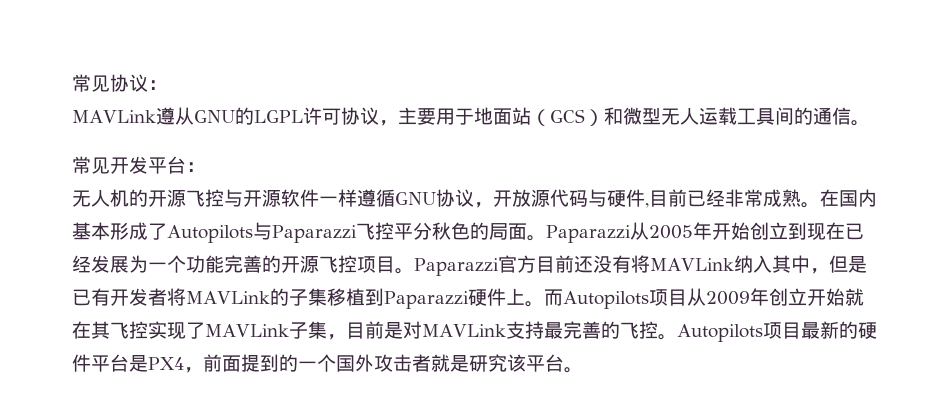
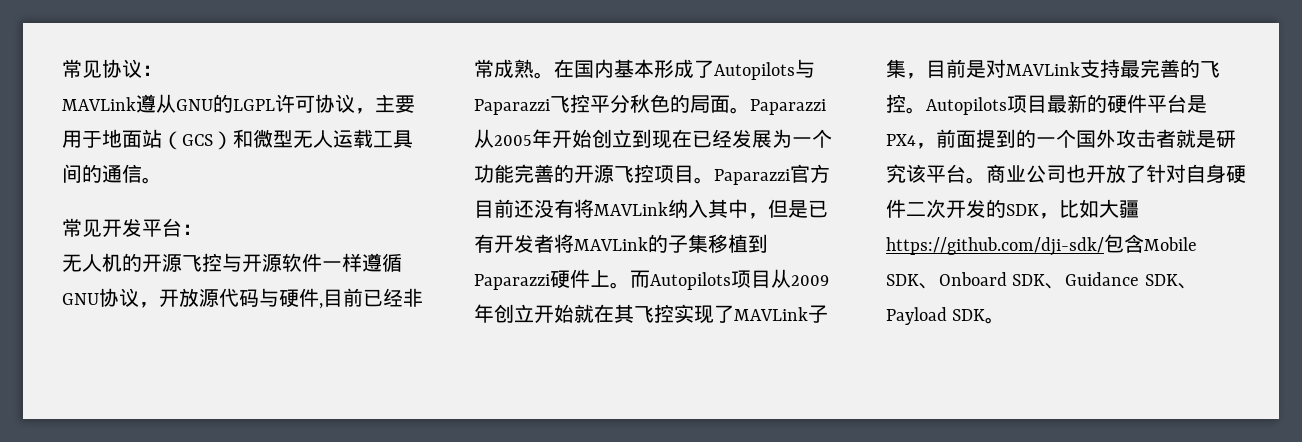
(583, 370) none -> [986,164,1246,184] [886,199,1139,219] [886,234,1197,256] [886,272,1198,289] [886,307,1006,325] 商业公司也开放了针对自身硬件二次开发的SDK，比如大疆https://github.com/dji-sdk/包含Mobile SDK、Onboard SDK、Guidance SDK、Payload SDK。

